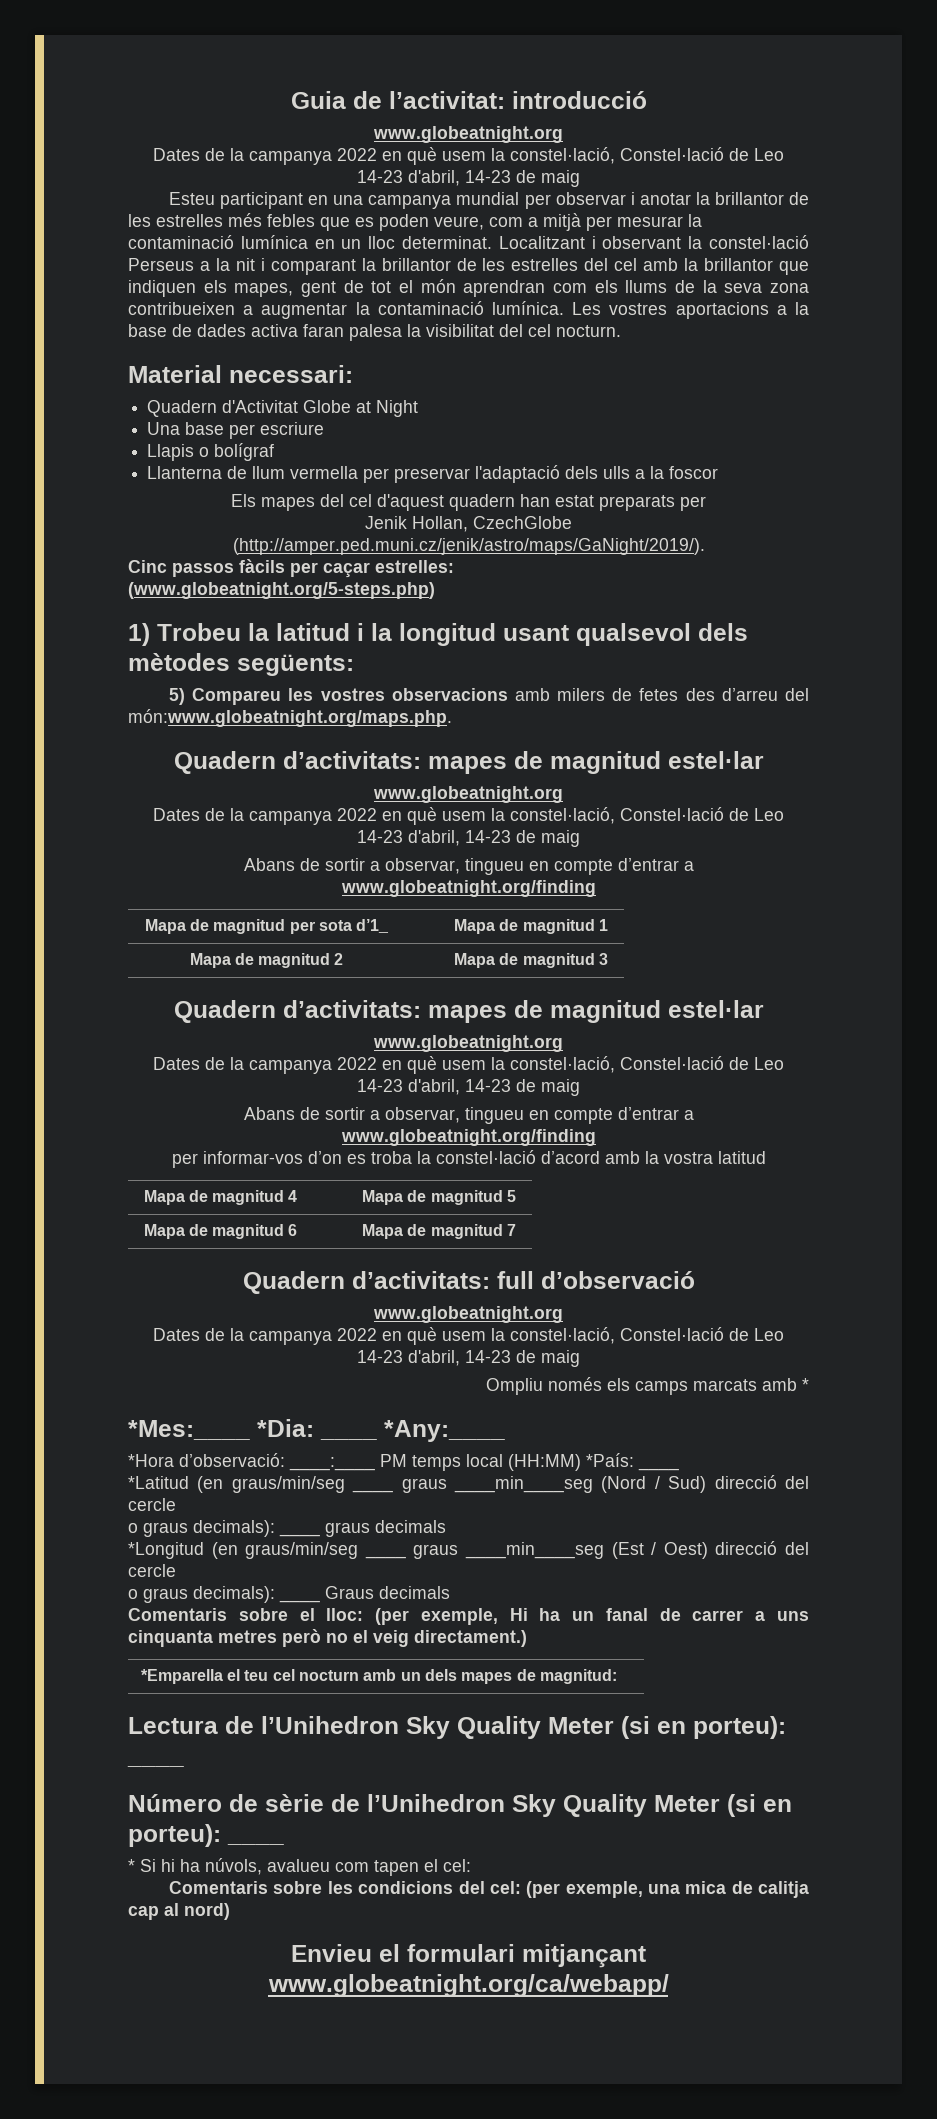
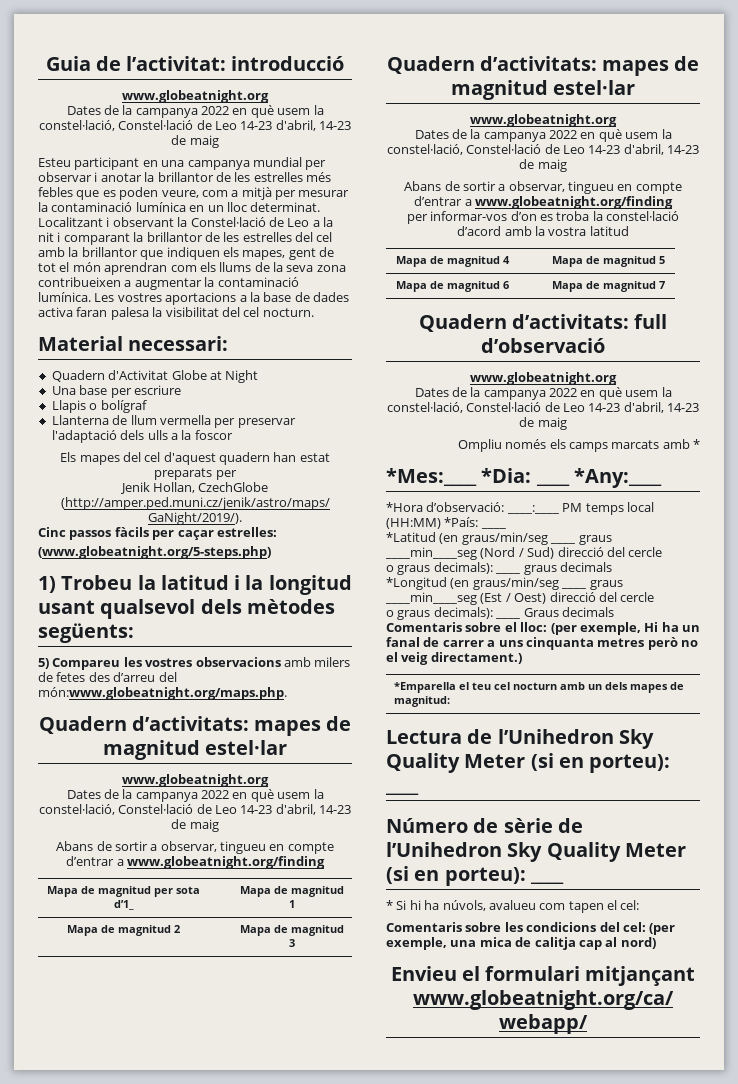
[709,235,809,249] [128,258,194,271] constel·lació Perseus -> [190,217,310,227] Constel·lació de Leo

